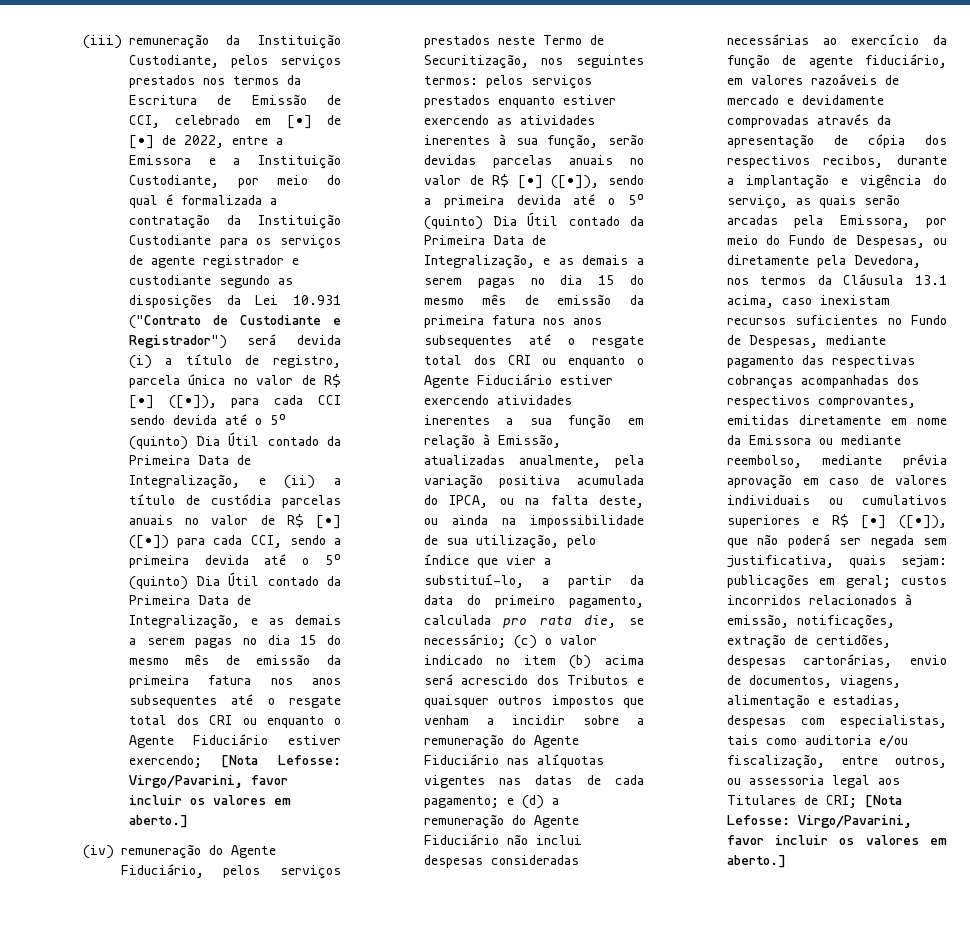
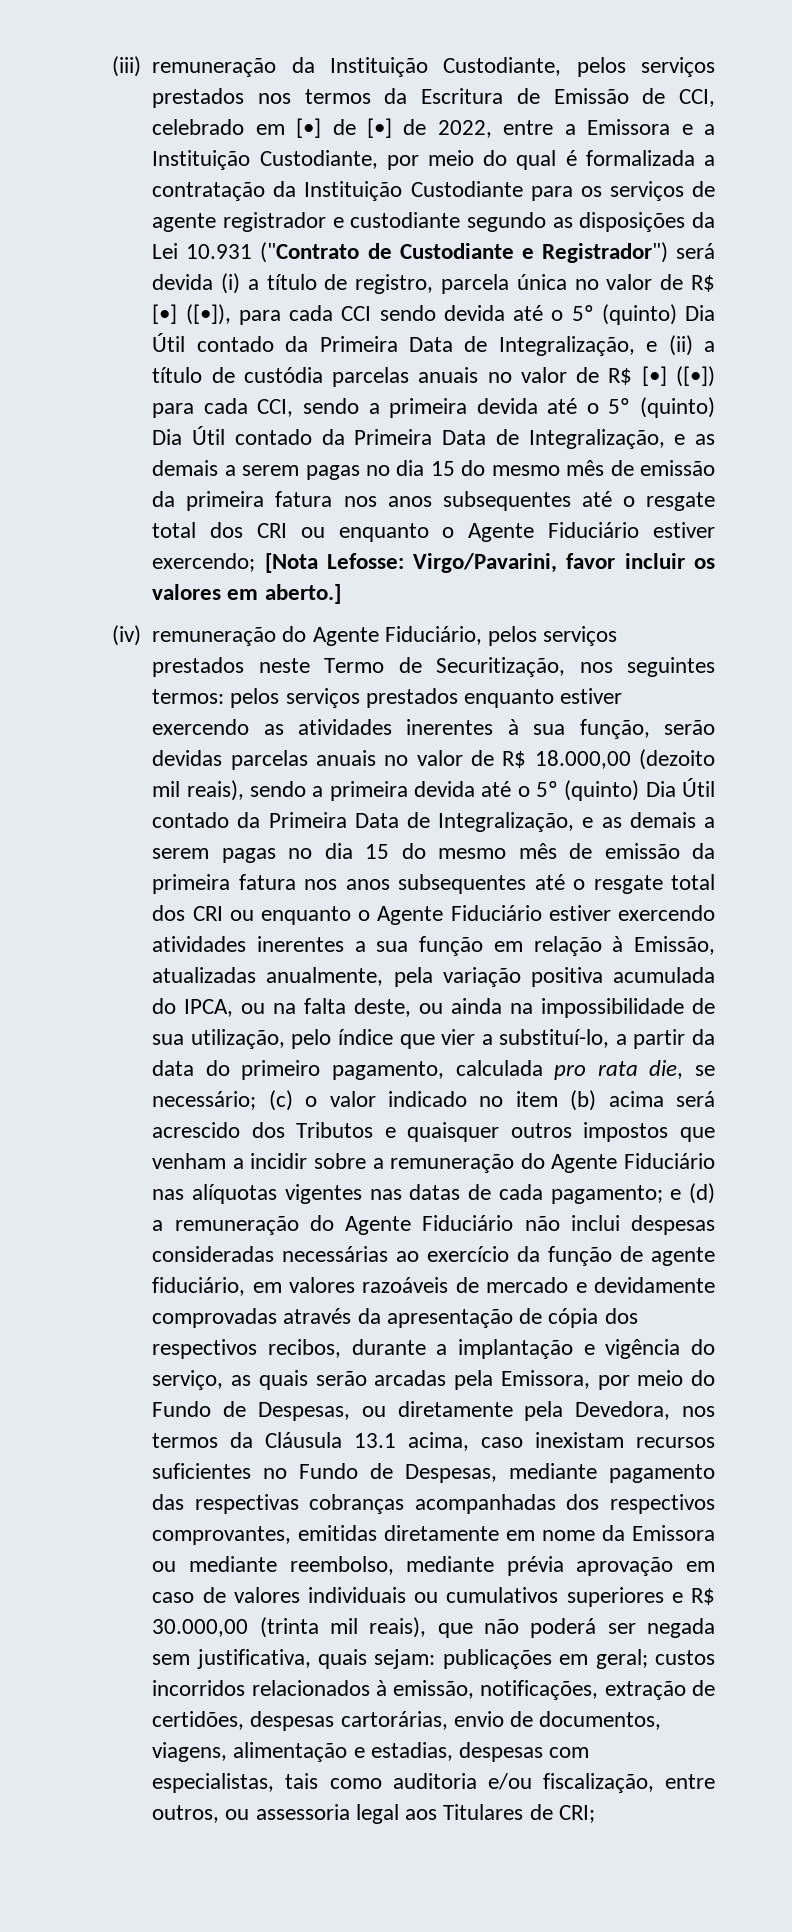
[517,175,600,189] [•] ([•]), -> [534,749,715,770] [152,780,244,801] 18.000,00 (dezoito mil reais),
[861,515,947,529] [•] ([•]), -> [152,1617,427,1638] 30.000,00 (trinta mil reais),
[864,795,902,808] [726,815,912,828] [726,835,947,845] [726,855,786,868] [Nota Lefosse: Virgo/Pavarini, favor incluir os valores em aberto.] -> (595, 1814) none

